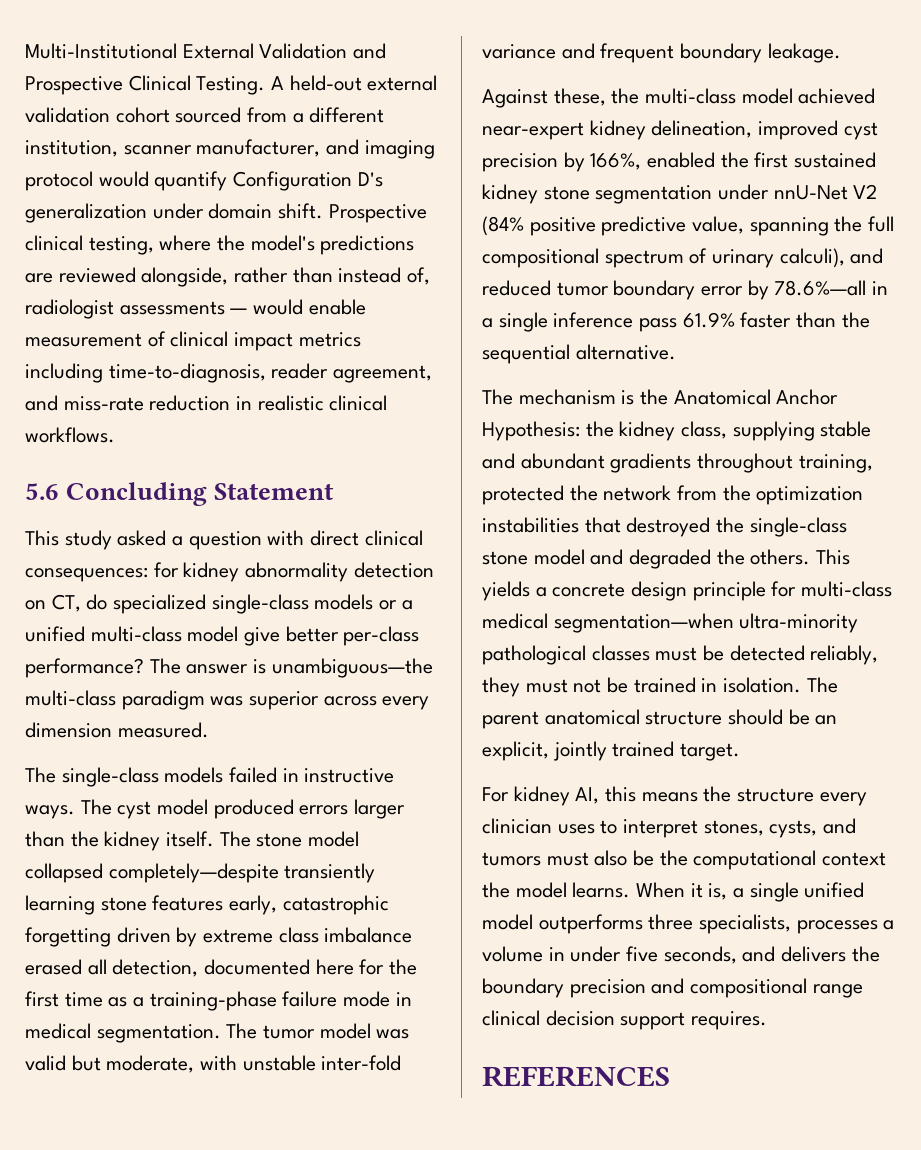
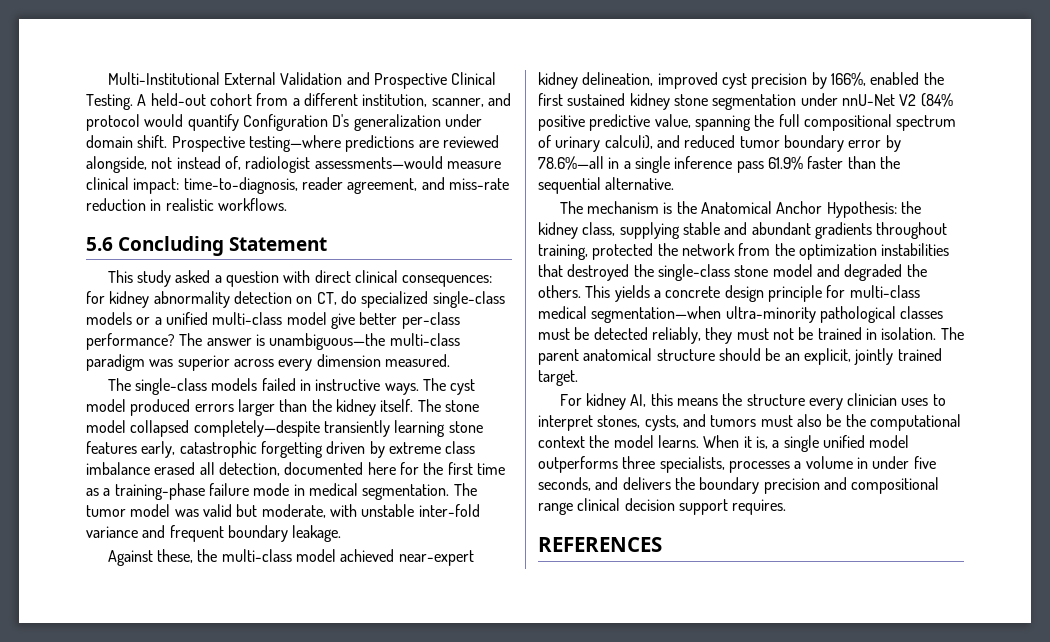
[367,75,438,91] [25,107,385,123] [25,139,435,159] external validation cohort sourced from a different institution, scanner manufacturer, and imaging -> [209,93,511,107] cohort from a different institution, scanner, and
[25,235,315,255] clinical testing, where the model's -> [248,135,341,152] testing—where
[234,267,333,283] rather than -> [151,157,173,169] not
[119,299,366,315] [25,331,361,351] [25,363,103,383] assessments — would enable measurement of clinical impact metrics including -> [314,156,501,169] [86,177,180,194] assessments—would measure clinical impact:
[329,395,388,411] clinical -> (214, 204) none

